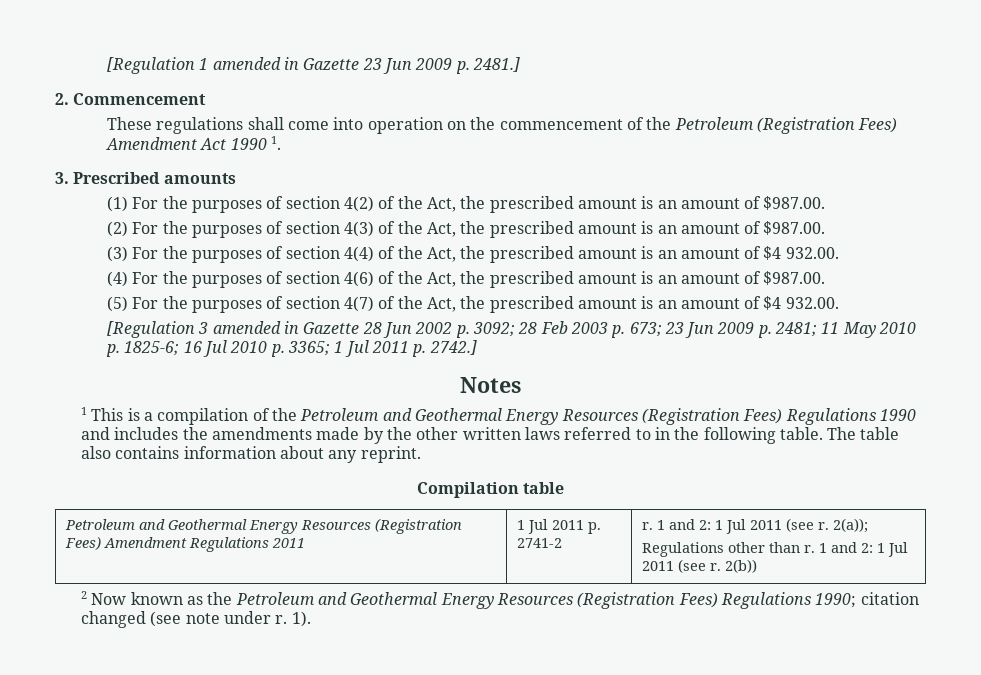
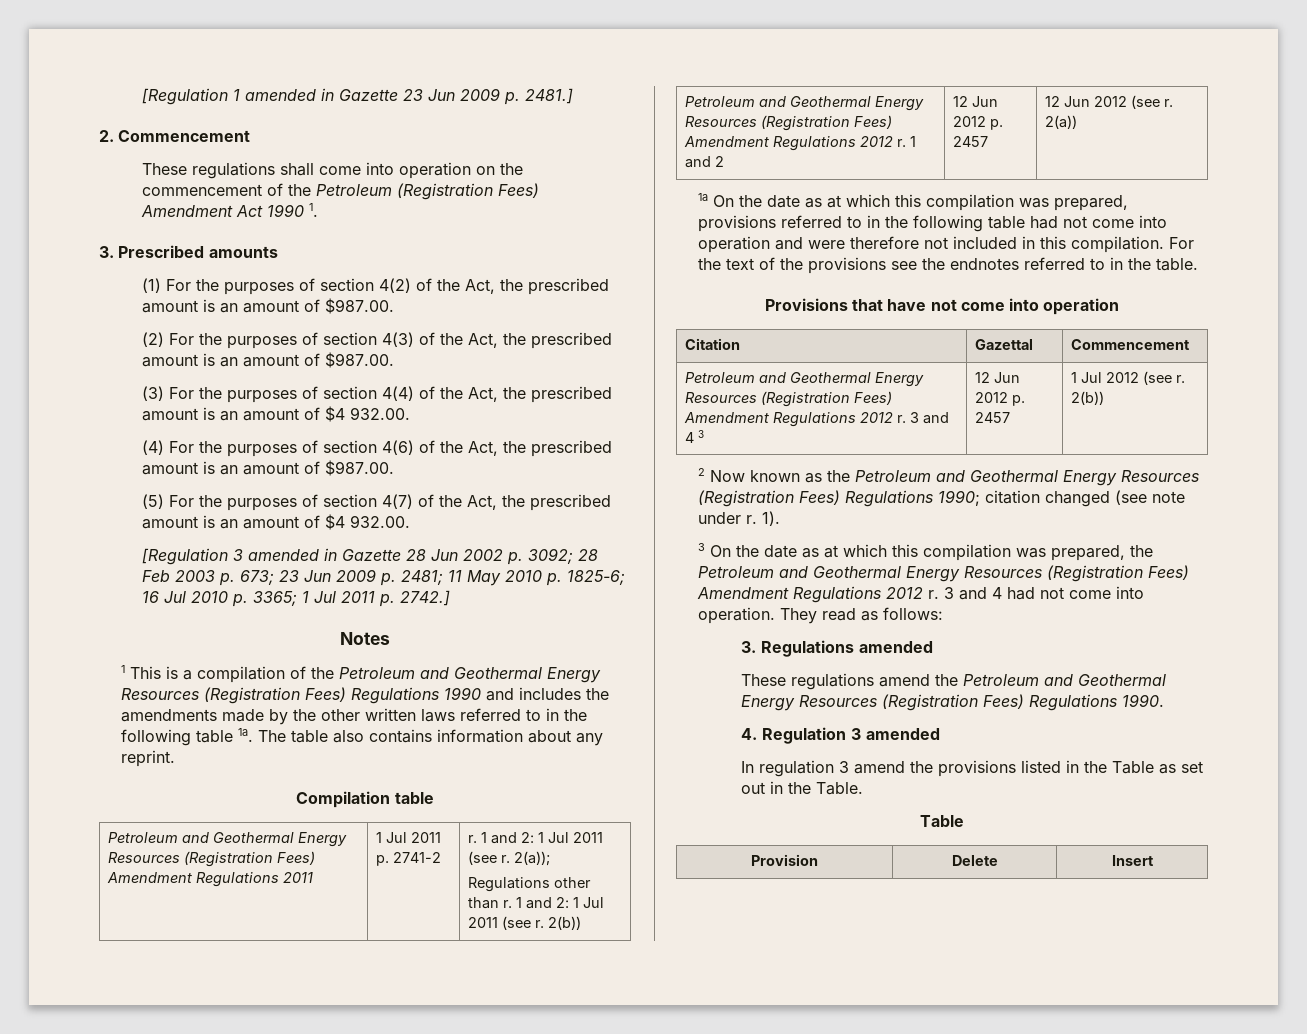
[779,427,823,440] table. -> [195,728,253,743] table 1a.
(757, 566) none -> [684,96,924,111] [684,115,892,131] [683,136,916,151] [684,156,724,168] [952,96,998,107] [952,116,1003,130] [952,136,988,147] [1044,95,1173,109] [1044,115,1077,129] [697,193,1128,211] [697,215,1167,232] [697,236,1194,253] [697,257,1198,274] [764,298,1120,315] [684,338,740,350] [974,339,1033,350] [1070,339,1190,350] [684,372,924,387] [684,391,892,407] [683,412,949,427] [684,430,704,443] [974,372,1020,383] [974,392,1025,406] [974,412,1010,423] [1070,371,1185,385] [1070,391,1104,405] // Petroleum and Geothermal Energy Resources (Registration Fees) Amendment Regulations 2012 r. 1 and 2 | 12 Jun 2012 p. 2457 | 12 Jun 2012 (see r. 2(a)) // 1a On the date as at which this compilation was prepared, provisions referred to in the following table had not come into operation and were therefore not included in this compilation. For the text of the provisions see the endnotes referred to in the table. // Provisions that have not come into operation // Citation | Gazettal | Commencement // Petroleum and Geothermal Energy Resources (Registration Fees) Amendment Regulations 2012 r. 3 and 4 3 | 12 Jun 2012 p. 2457 | 1 Jul 2012 (see r. 2(b))
(311, 619) none -> [697,543,1153,561] [697,565,1189,582] [696,586,1144,603] [697,607,943,624] [741,640,934,657] [741,673,1167,690] [741,694,1165,711] [741,727,941,744] [741,760,1204,777] [741,781,864,795] [920,815,964,827] [751,854,818,866] [951,855,998,866] [1111,855,1154,866] // 3 On the date as at which this compilation was prepared, the Petroleum and Geothermal Energy Resources (Registration Fees) Amendment Regulations 2012 r. 3 and 4 had not come into operation. They read as follows: // 3. Regulations amended // These regulations amend the Petroleum and Geothermal Energy Resources (Registration Fees) Regulations 1990. // 4. Regulation 3 amended // In regulation 3 amend the provisions listed in the Table as set out in the Table. // Table // Provision | Delete | Insert

